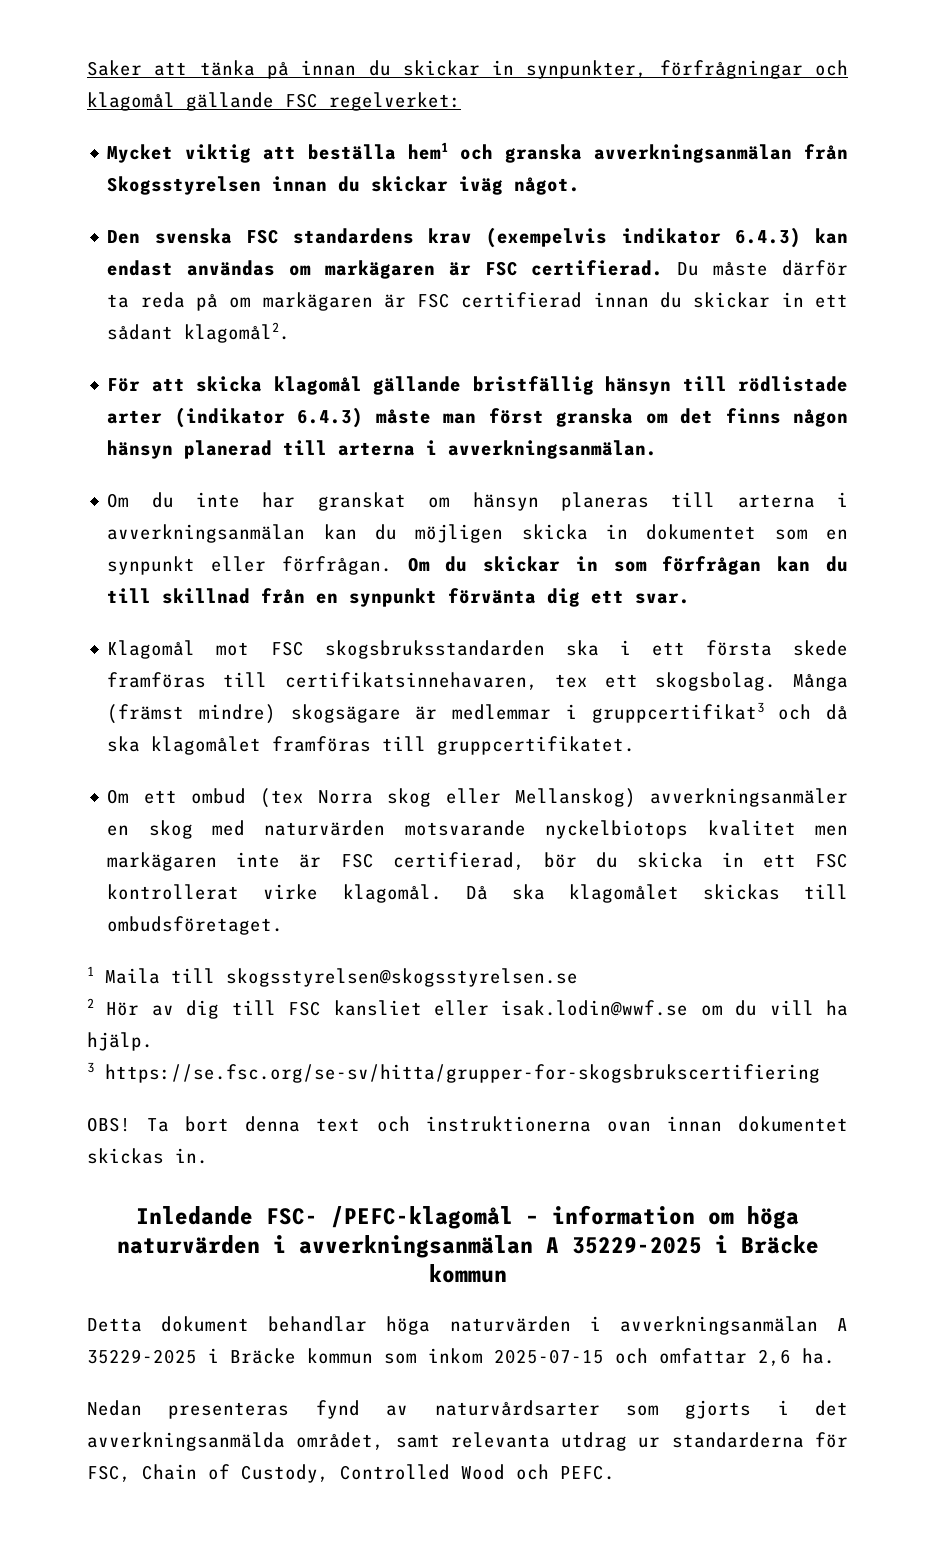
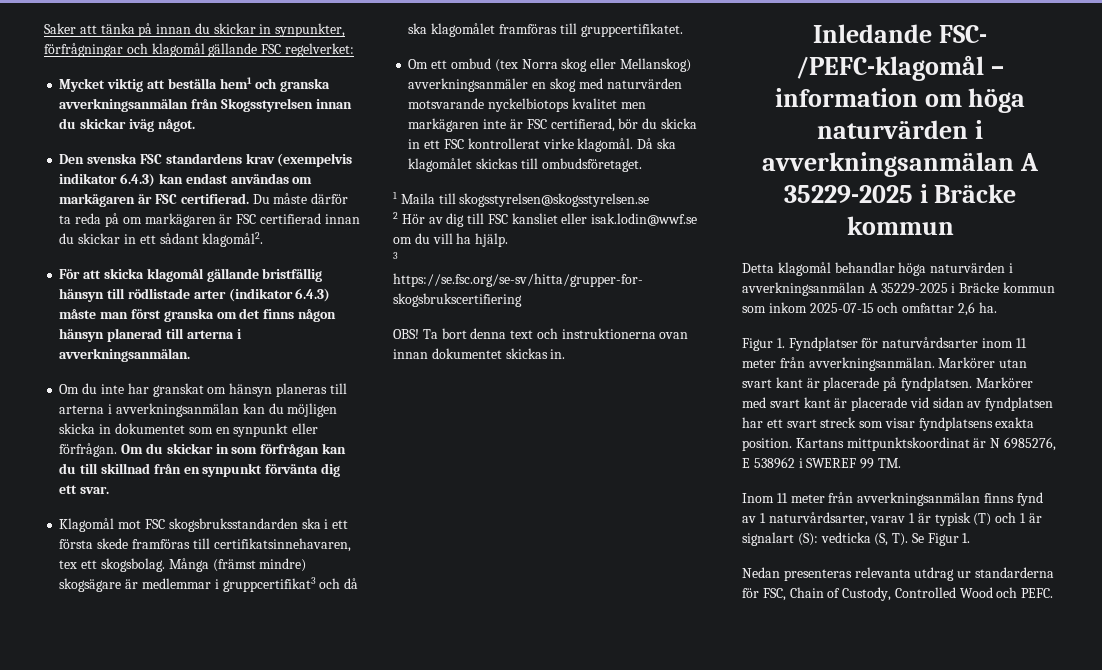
[161,1316,250,1332] dokument -> [777,262,831,276] klagomål
[87,1400,848,1419] [87,1432,440,1451] Nedan presenteras fynd av naturvårdsarter som gjorts i det avverkningsanmälda området, samt -> [742,337,1027,351] [742,357,1028,371] [742,377,1033,391] [742,397,1054,411] [742,417,1035,431] [742,437,1056,451] [742,457,901,469] [742,492,1043,506] [742,512,1042,526] [742,532,971,546] [742,567,852,581] Figur 1. Fyndplatser för naturvårdsarter inom 11 meter från avverkningsanmälan. Markörer utan svart kant är placerade på fyndplatsen. Markörer med svart kant är placerade vid sidan av fyndplatsen har ett svart streck som visar fyndplatsens exakta position. Kartans mittpunktskoordinat är N 6985276, E 538962 i SWEREF 99 TM. // Inom 11 meter från avverkningsanmälan finns fynd av 1 naturvårdsarter, varav 1 är typisk (T) och 1 är signalart (S): vedticka (S, T). Se Figur 1. // Nedan presenteras

